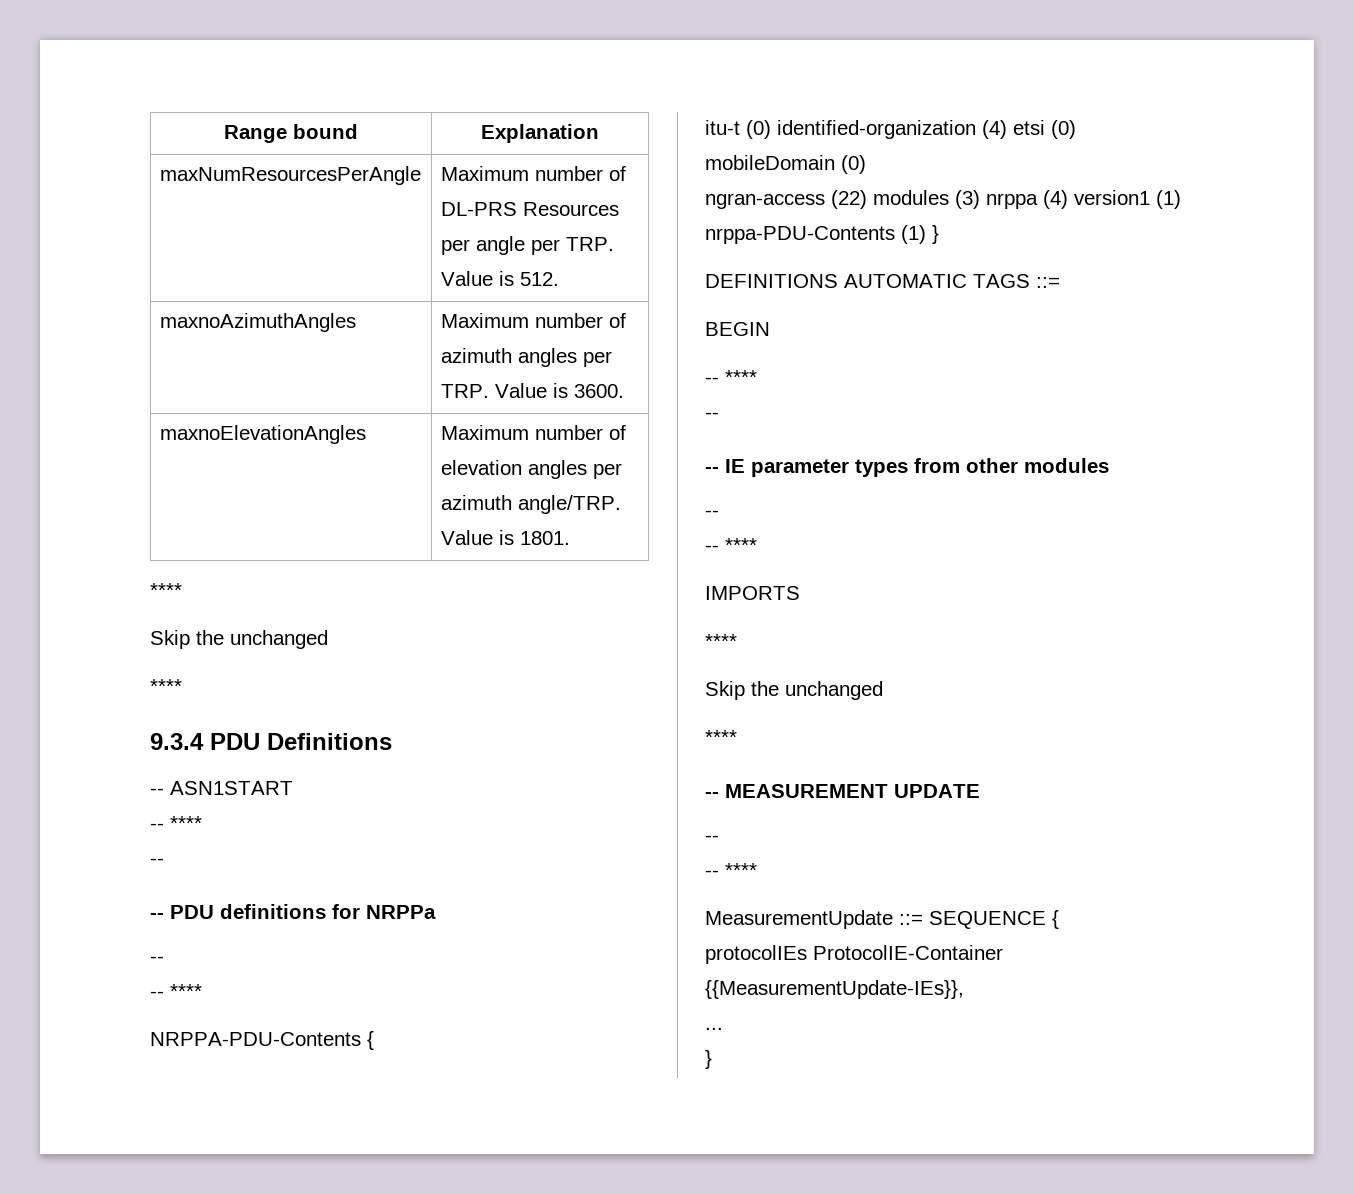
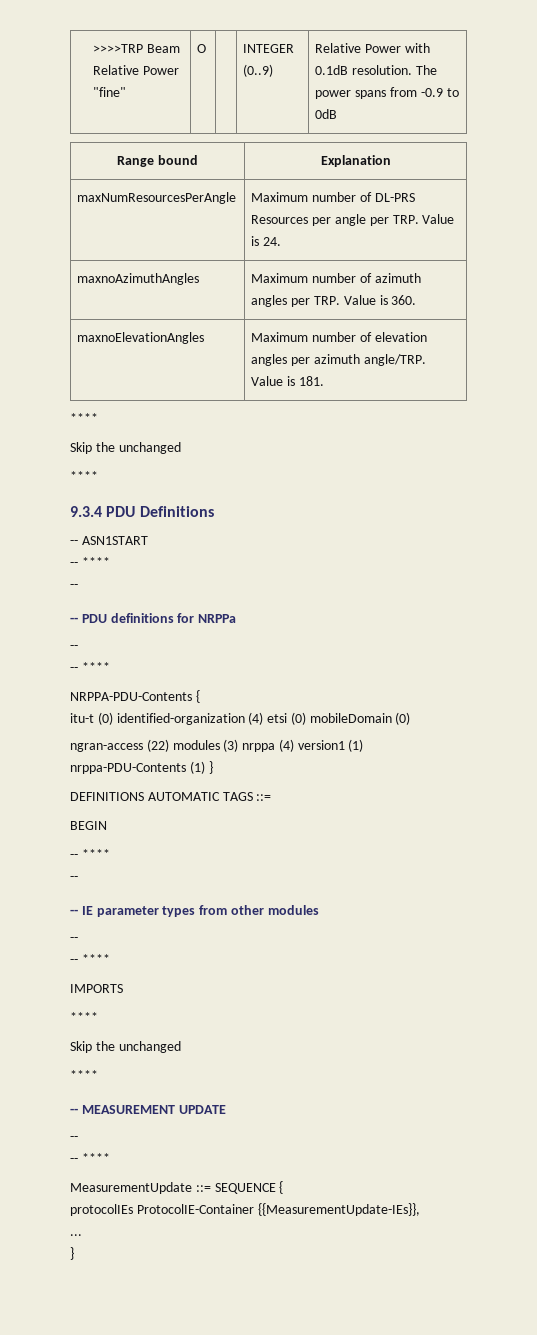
(224, 134) none -> [92,44,180,53] [92,65,179,75] [92,87,126,97] [197,44,207,53] [243,44,295,53] [243,64,274,77] [315,43,430,53] [315,65,437,75] [315,87,459,99] [315,109,338,119] >>>>TRP Beam Relative Power "fine" | O | | INTEGER (0..9) | Relative Power with 0.1dB resolution. The power spans from -0.9 to 0dB //
[519,272,559,286] 512. -> [263,237,282,246] 24.
[573,384,624,398] 3600. -> [391,295,417,305] 360.
[519,531,570,545] 1801. -> [298,376,324,386] 181.

